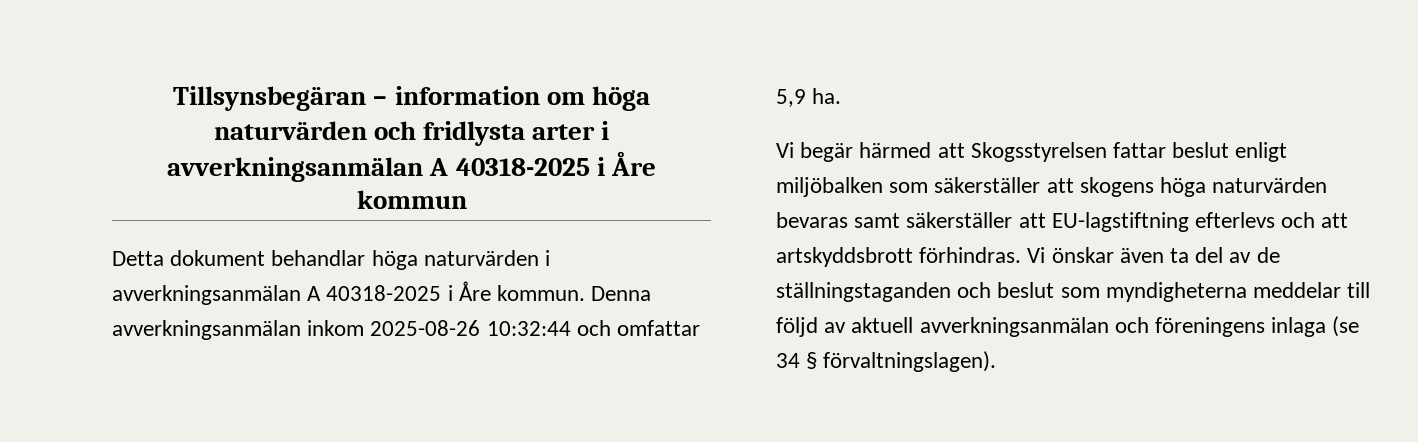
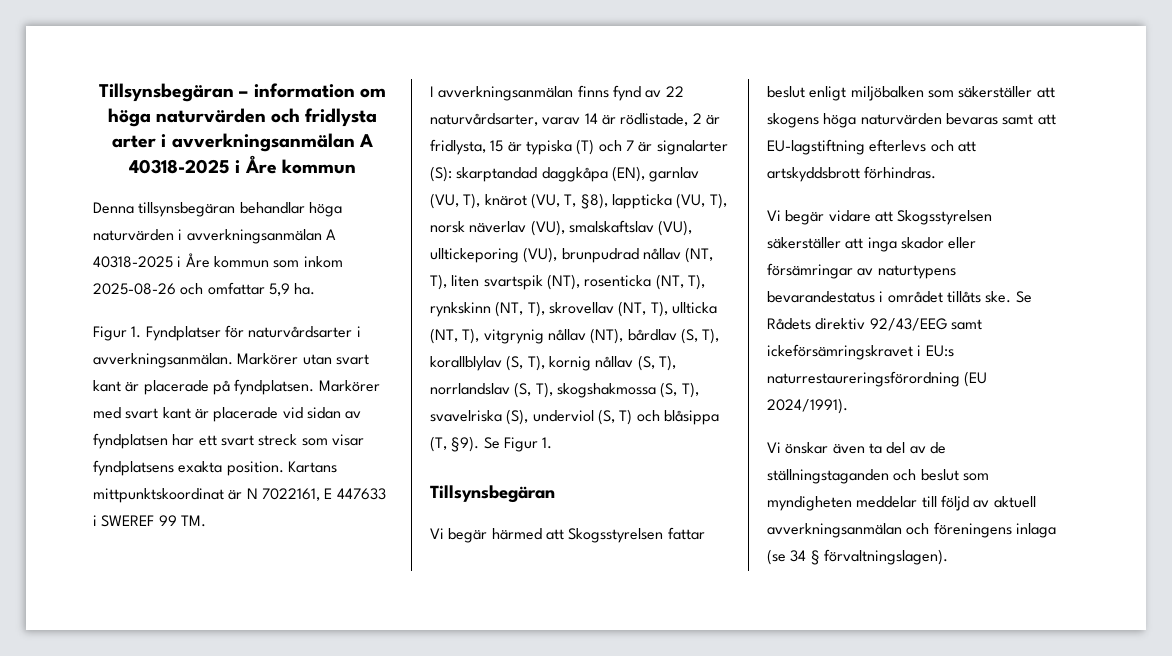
[112,250,266,266] Detta dokument -> [93,202,236,217] Denna tillsynsbegäran
[497,285,652,301] [112,320,301,340] kommun. Denna avverkningsanmälan -> [213,256,300,268] kommun som
[486,321,571,336] 10:32:44 -> (176, 289) none
(842, 96) none -> [93,325,361,341] [93,353,369,368] [93,379,380,395] [93,407,362,422] [93,433,364,449] [93,460,337,476] [93,488,386,503] [93,515,206,527] [430,85,684,101] [430,113,720,126] [430,139,728,155] [430,166,700,182] [430,193,727,209] [430,220,693,236] [430,247,714,263] [430,274,705,290] [430,301,717,317] [430,328,720,344] [430,355,676,371] [430,382,699,398] [430,409,719,425] [430,436,553,452] [430,485,555,503] // Figur 1. Fyndplatser för naturvårdsarter i avverkningsanmälan. Markörer utan svart kant är placerade på fyndplatsen. Markörer med svart kant är placerade vid sidan av fyndplatsen har ett svart streck som visar fyndplatsens exakta position. Kartans mittpunktskoordinat är N 7022161, E 447633 i SWEREF 99 TM. // I avverkningsanmälan finns fynd av 22 naturvårdsarter, varav 14 är rödlistade, 2 är fridlysta, 15 är typiska (T) och 7 är signalarter (S): skarptandad daggkåpa (EN), garnlav (VU, T), knärot (VU, T, §8), lappticka (VU, T), norsk näverlav (VU), smalskaftslav (VU), ulltickeporing (VU), brunpudrad nållav (NT, T), liten svartspik (NT), rosenticka (NT, T), rynkskinn (NT, T), skrovellav (NT, T), ullticka (NT, T), vitgrynig nållav (NT), bårdlav (S, T), korallblylav (S, T), kornig nållav (S, T), norrlandslav (S, T), skogshakmossa (S, T), svavelriska (S), underviol (S, T) och blåsippa (T, §9). Se Figur 1. // Tillsynsbegäran
[906,212,1013,228] säkerställer -> (1034, 119) none
(1022, 255) none -> [767,210,993,225] [767,237,977,252] [767,263,956,279] [767,291,1032,303] [767,318,982,331] [767,344,954,360] [767,371,988,387] [767,398,848,414] // Vi begär vidare att Skogsstyrelsen säkerställer att inga skador eller försämringar av naturtypens bevarandestatus i området tillåts ske. Se Rådets direktiv 92/43/EEG samt ickeförsämringskravet i EU:s naturrestaureringsförordning (EU 2024/1991). //
[1105,282,1247,302] myndigheterna -> [767,496,852,511] myndigheten

